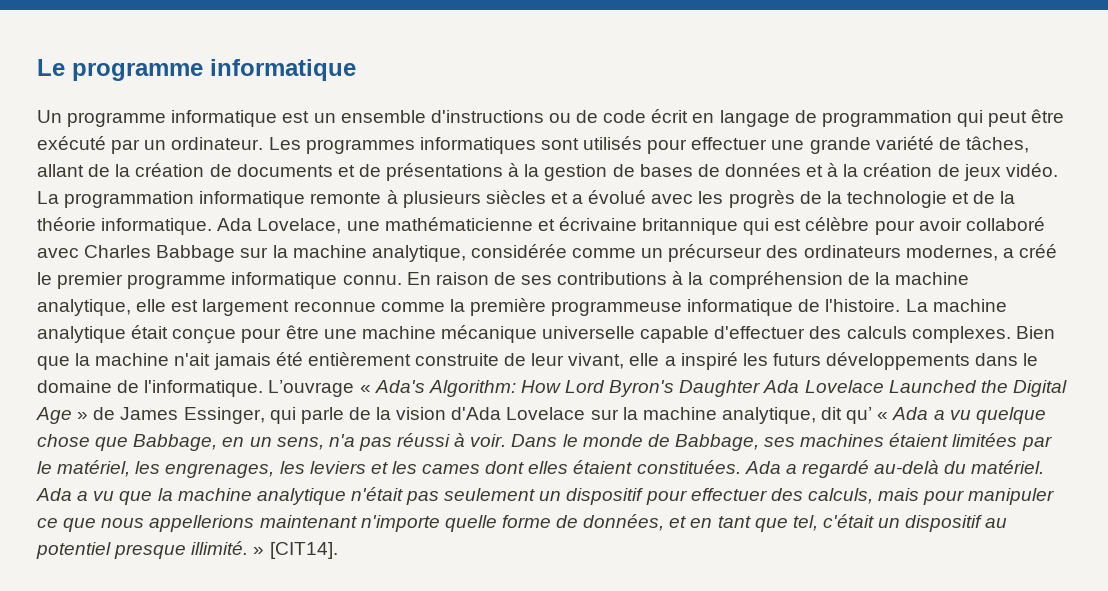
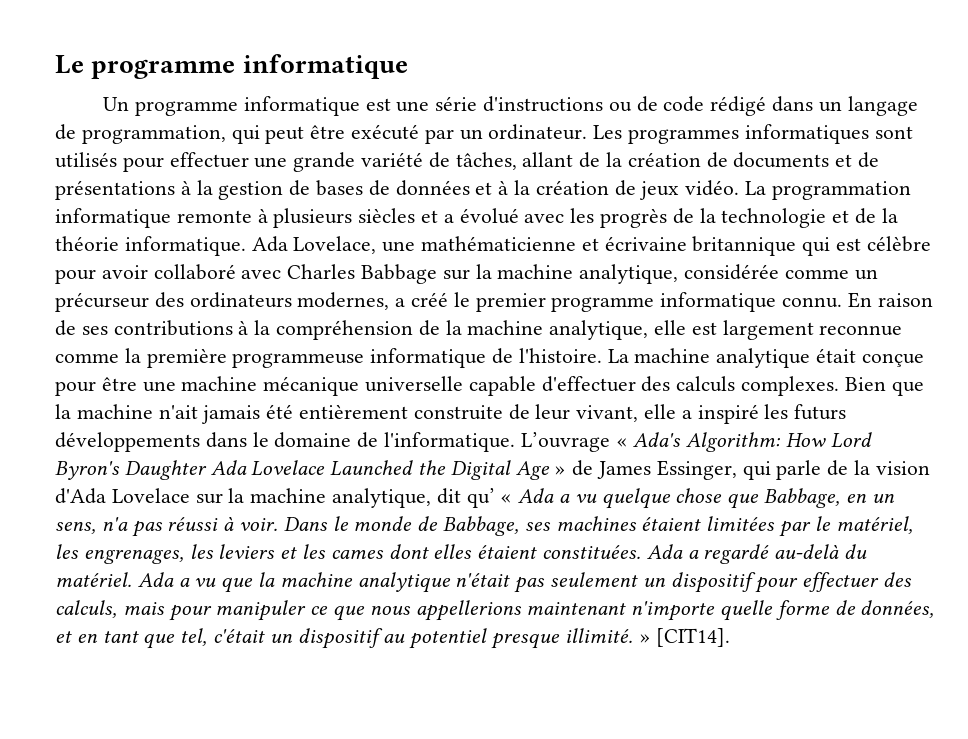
[313,110,426,123] un ensemble -> [396,96,478,112] une série
[651,109,715,123] écrit en -> [710,96,842,116] rédigé dans un
[821,110,952,127] programmation -> [81,125,226,144] programmation,

